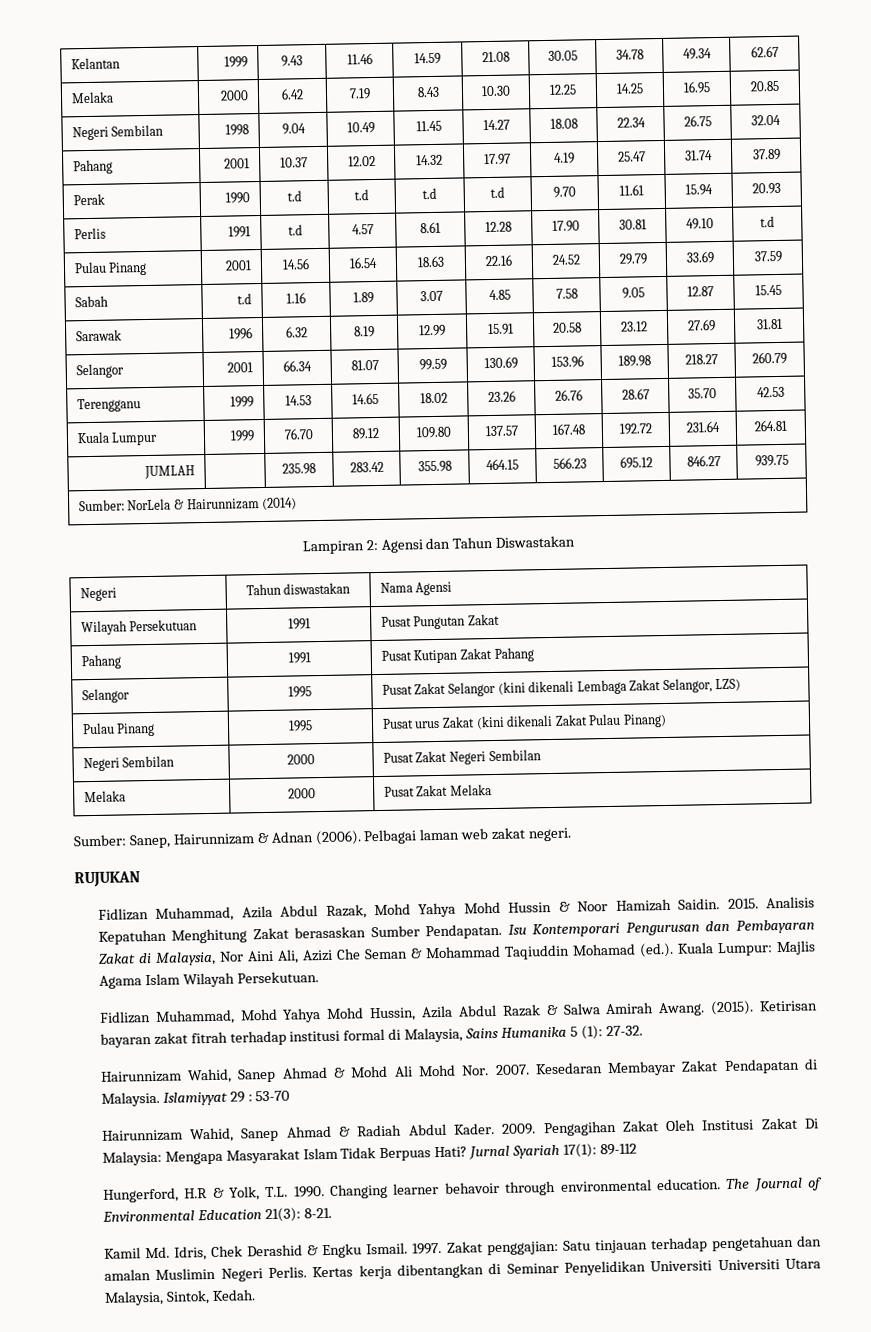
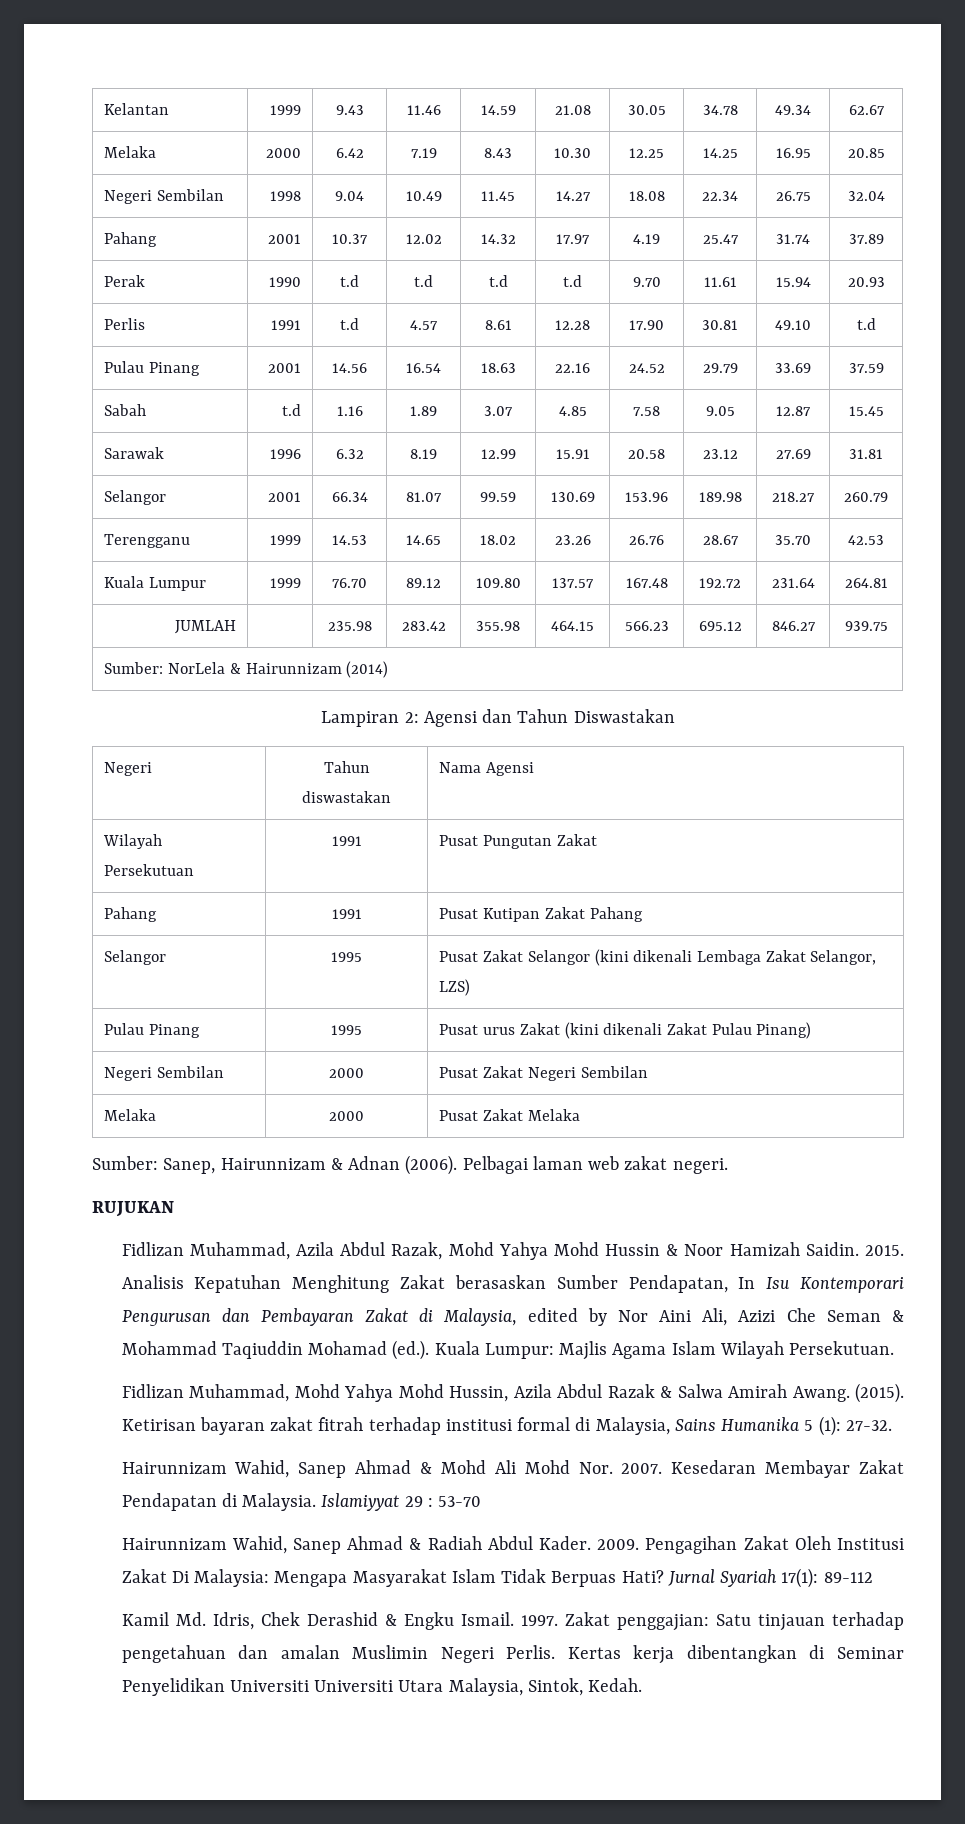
[425,923,503,940] Pendapatan. -> [628,1275,756,1293] Pendapatan, In
(216, 958) none -> [527,1308,607,1326] edited by
[102,1177,824,1203] [101,1207,332,1223] // Hungerford, H.R & Yolk, T.L. 1990. Changing learner behavoir through environmental education. The Journal of Environmental Education 21(3): 8-21. -> (873, 1577) none

